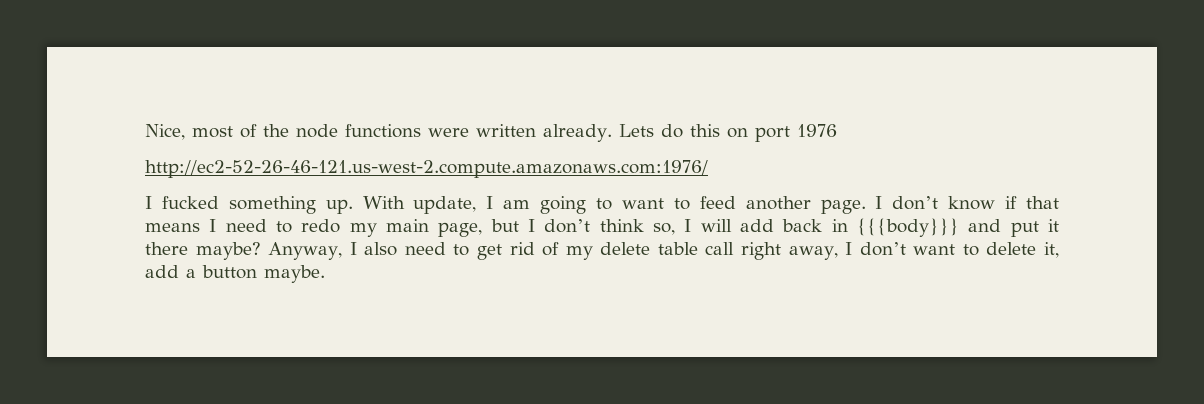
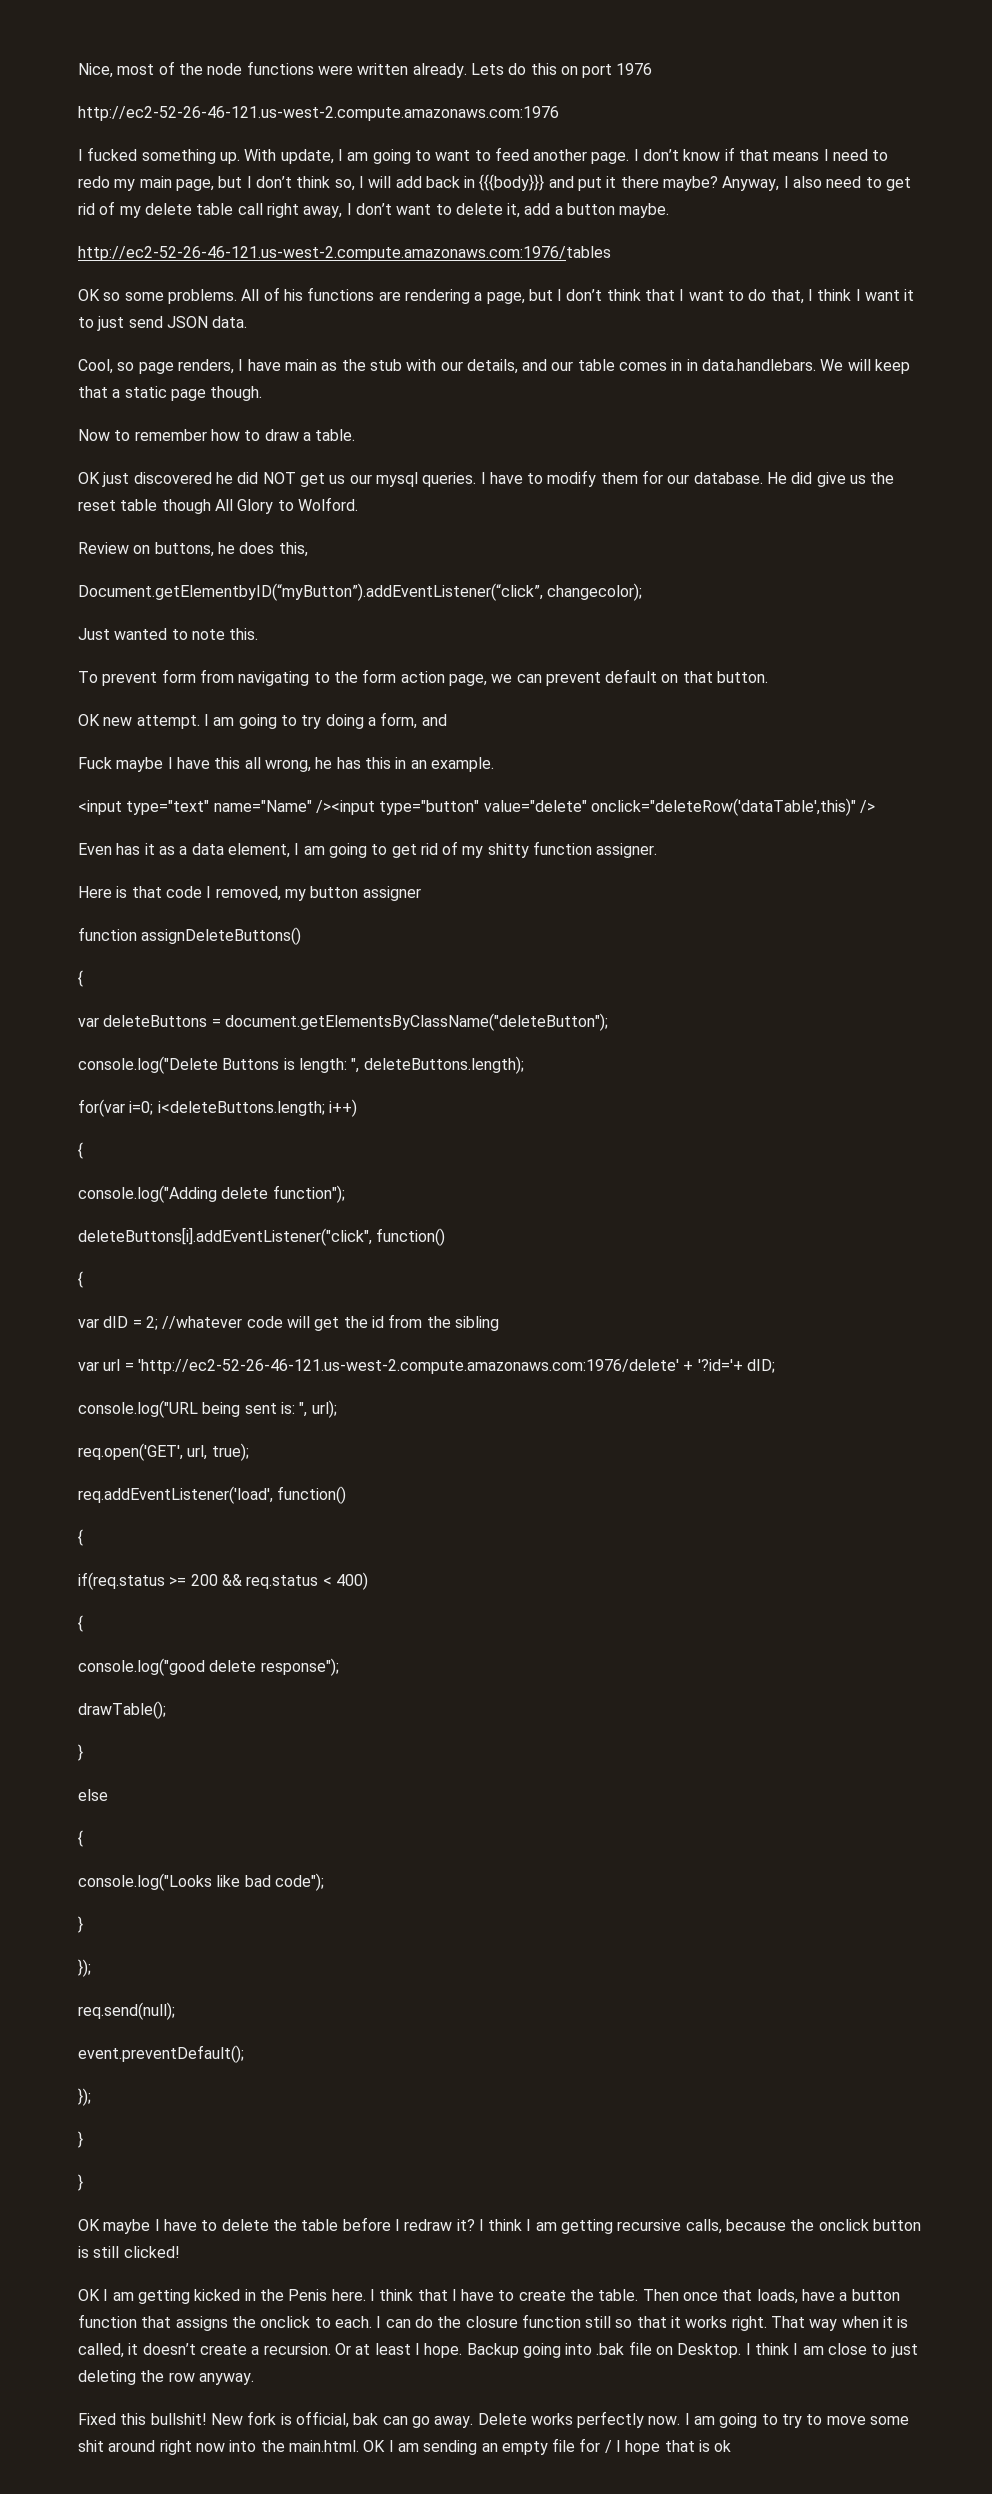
[145,160,708,178] http://ec2-52-26-46-121.us-west-2.compute.amazonaws.com:1976/ -> [78,106,559,121] http://ec2-52-26-46-121.us-west-2.compute.amazonaws.com:1976
(325, 274) none -> [78,246,611,261] [78,287,915,304] [78,316,248,331] [78,359,911,374] [78,386,263,401] [78,429,356,441] [78,470,895,487] [78,497,358,514] [78,542,308,557] [78,583,643,601] [78,628,259,640] [78,669,769,686] [78,712,447,729] [78,757,494,772] [78,798,876,816] [78,841,658,858] [78,886,421,901] [78,927,302,945] [78,970,83,987] [78,1013,608,1031] [78,1056,524,1074] [78,1099,357,1117] [78,1142,83,1159] [78,1185,345,1203] [78,1227,446,1246] [78,1271,83,1288] [78,1314,499,1331] [78,1359,775,1374] [78,1400,337,1418] [78,1443,249,1461] [78,1486,347,1504] [78,1529,83,1546] [78,1572,368,1590] [78,1615,83,1632] [78,1658,339,1676] [78,1701,166,1719] [78,1744,83,1761] [78,1789,108,1801] [78,1830,83,1847] [78,1873,324,1891] [78,1916,83,1933] [78,1959,91,1977] [78,2002,175,2020] [78,2045,244,2063] [78,2088,91,2106] [78,2131,83,2148] [78,2174,83,2191] [78,2217,922,2234] [78,2246,180,2258] [78,2289,900,2304] [78,2314,909,2331] [78,2341,918,2358] [78,2370,254,2385] [78,2411,910,2428] [78,2438,732,2455] // http://ec2-52-26-46-121.us-west-2.compute.amazonaws.com:1976/tables // OK so some problems. All of his functions are rendering a page, but I don’t think that I want to do that, I think I want it to just send JSON data. // Cool, so page renders, I have main as the stub with our details, and our table comes in in data.handlebars. We will keep that a static page though. // Now to remember how to draw a table. // OK just discovered he did NOT get us our mysql queries. I have to modify them for our database. He did give us the reset table though All Glory to Wolford. // Review on buttons, he does this, // Document.getElementbyID(“myButton”).addEventListener(“click”, changecolor); // Just wanted to note this. // To prevent form from navigating to the form action page, we can prevent default on that button. // OK new attempt. I am going to try doing a form, and // Fuck maybe I have this all wrong, he has this in an example. // <input type="text" name="Name" /><input type="button" value="delete" onclick="deleteRow('dataTable',this)" /> // Even has it as a data element, I am going to get rid of my shitty function assigner. // Here is that code I removed, my button assigner // function assignDeleteButtons() // { // var deleteButtons = document.getElementsByClassName("deleteButton"); // console.log("Delete Buttons is length: ", deleteButtons.length); // for(var i=0; i<deleteButtons.length; i++) // { // console.log("Adding delete function"); // deleteButtons[i].addEventListener("click", function() // { // var dID = 2; //whatever code will get the id from the sibling // var url = 'http://ec2-52-26-46-121.us-west-2.compute.amazonaws.com:1976/delete' + '?id='+ dID; // console.log("URL being sent is: ", url); // req.open('GET', url, true); // req.addEventListener('load', function() // { // if(req.status >= 200 && req.status < 400) // { // console.log("good delete response"); // drawTable(); // } // else // { // console.log("Looks like bad code"); // } // }); // req.send(null); // event.preventDefault(); // }); // } // } // OK maybe I have to delete the table before I redraw it? I think I am getting recursive calls, because the onclick button is still clicked! // OK I am getting kicked in the Penis here. I think that I have to create the table. Then once that loads, have a button function that assigns the onclick to each. I can do the closure function still so that it works right. That way when it is called, it doesn’t create a recursion. Or at least I hope. Backup going into .bak file on Desktop. I think I am close to just deleting the row anyway. // Fixed this bullshit! New fork is official, bak can go away. Delete works perfectly now. I am going to try to move some shit around right now into the main.html. OK I am sending an empty file for / I hope that is ok

